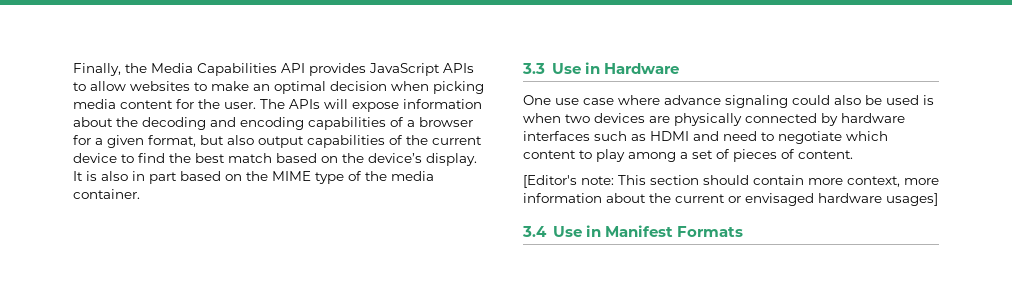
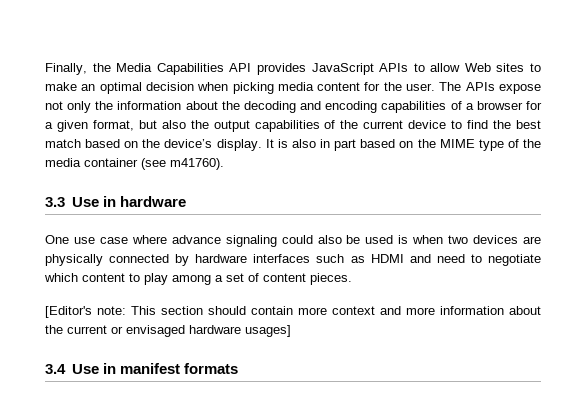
[130,81,190,91] websites -> [464,63,525,72] Web sites
[324,99,399,112] will expose -> [499,84,542,94] [45,101,114,113] expose not only the
(254, 140) none -> [190,120,209,129] the
[73,189,140,199] container. -> [84,158,224,170] container (see m41760).
[603,63,679,74] Hardware -> [119,196,186,207] hardware
[733,149,853,162] pieces of content. -> [263,273,352,285] content pieces.
[847,176,900,187] context, -> [332,306,401,315] context and
[604,225,743,237] Manifest Formats -> [119,363,238,374] manifest formats

